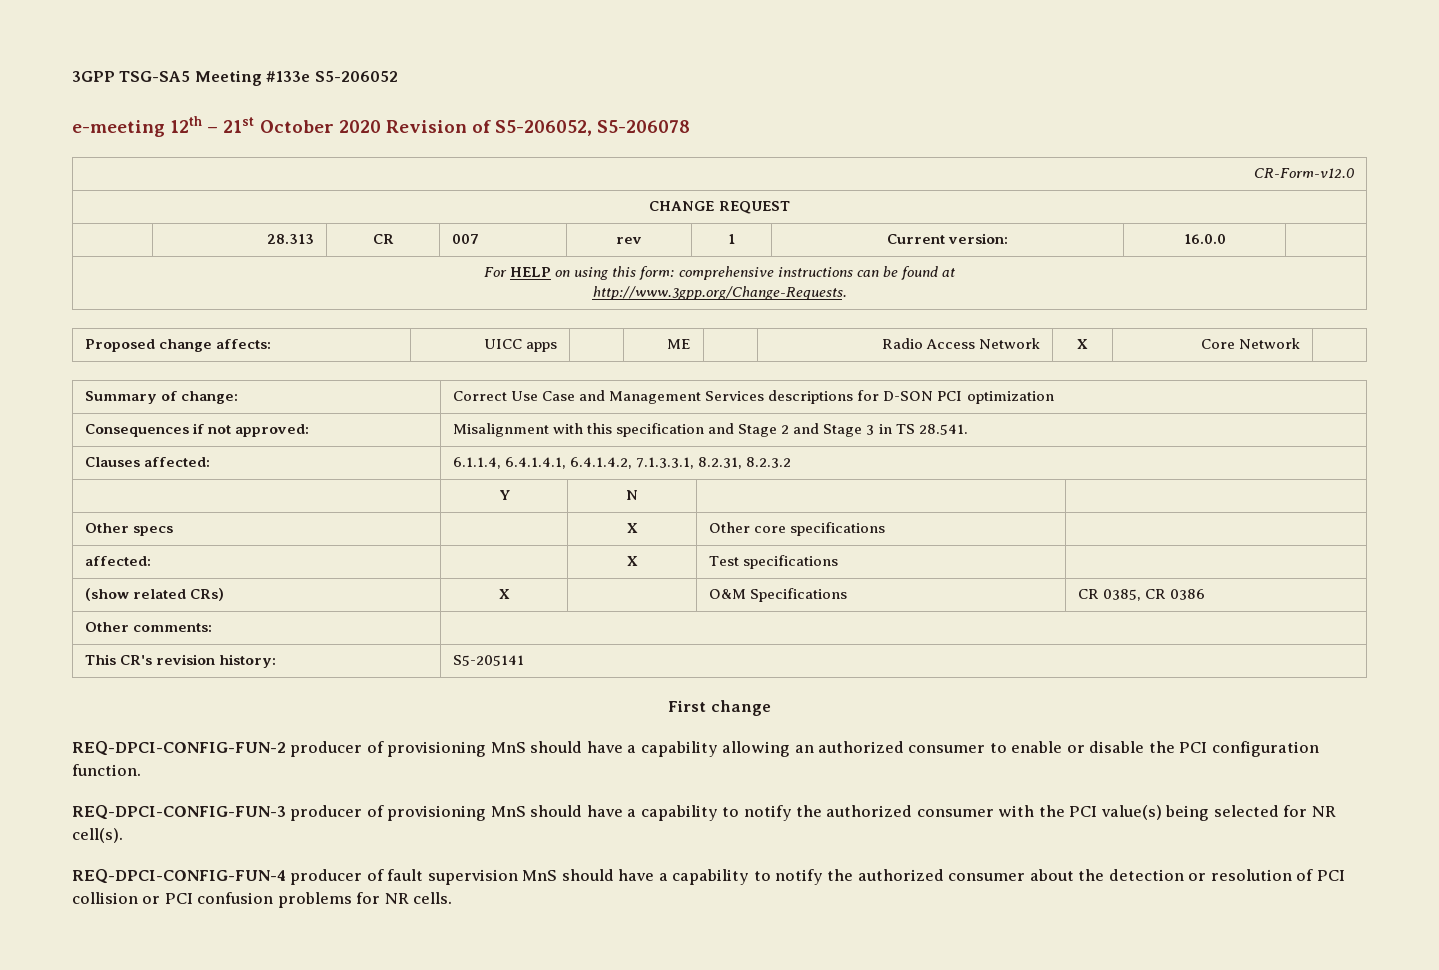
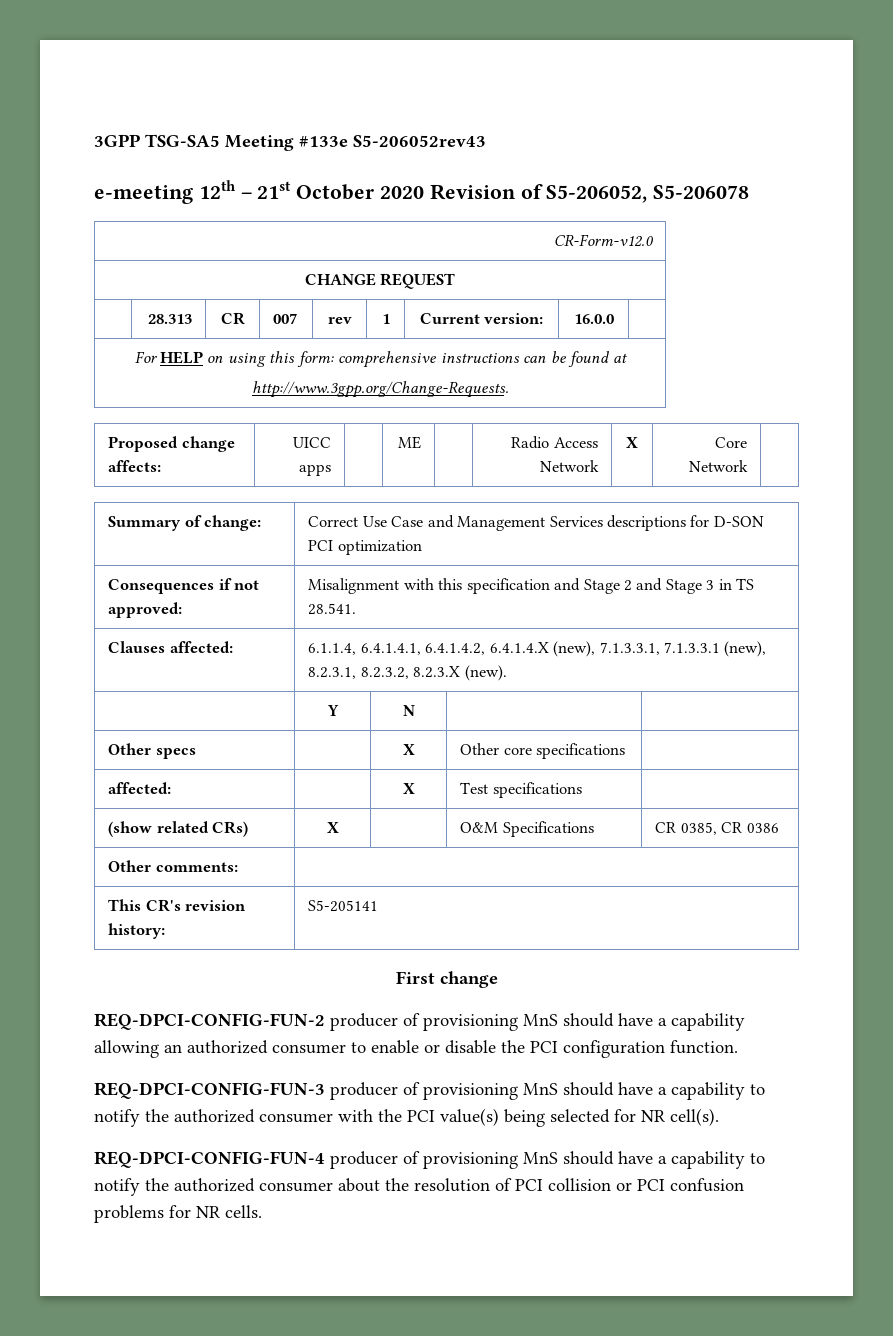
[314,71,398,82] S5-206052 -> [353,135,486,147] S5-206052rev43
[636,457,792,469] 7.1.3.3.1, 8.2.31, 8.2.3.2 -> [489,641,767,657] [308,665,507,681] 6.4.1.4.X (new), 7.1.3.3.1, 7.1.3.3.1 (new), 8.2.3.1, 8.2.3.2, 8.2.3.X (new).
[387,869,518,885] fault supervision -> [423,1152,518,1169] provisioning
[1108,869,1207,881] detection or -> (409, 1184) none

